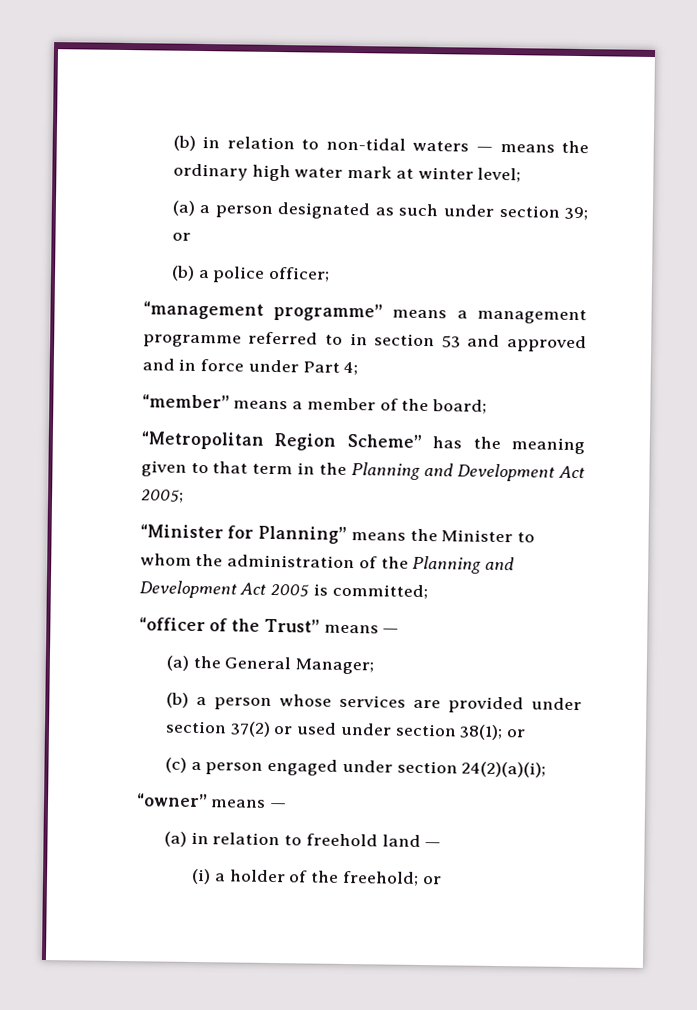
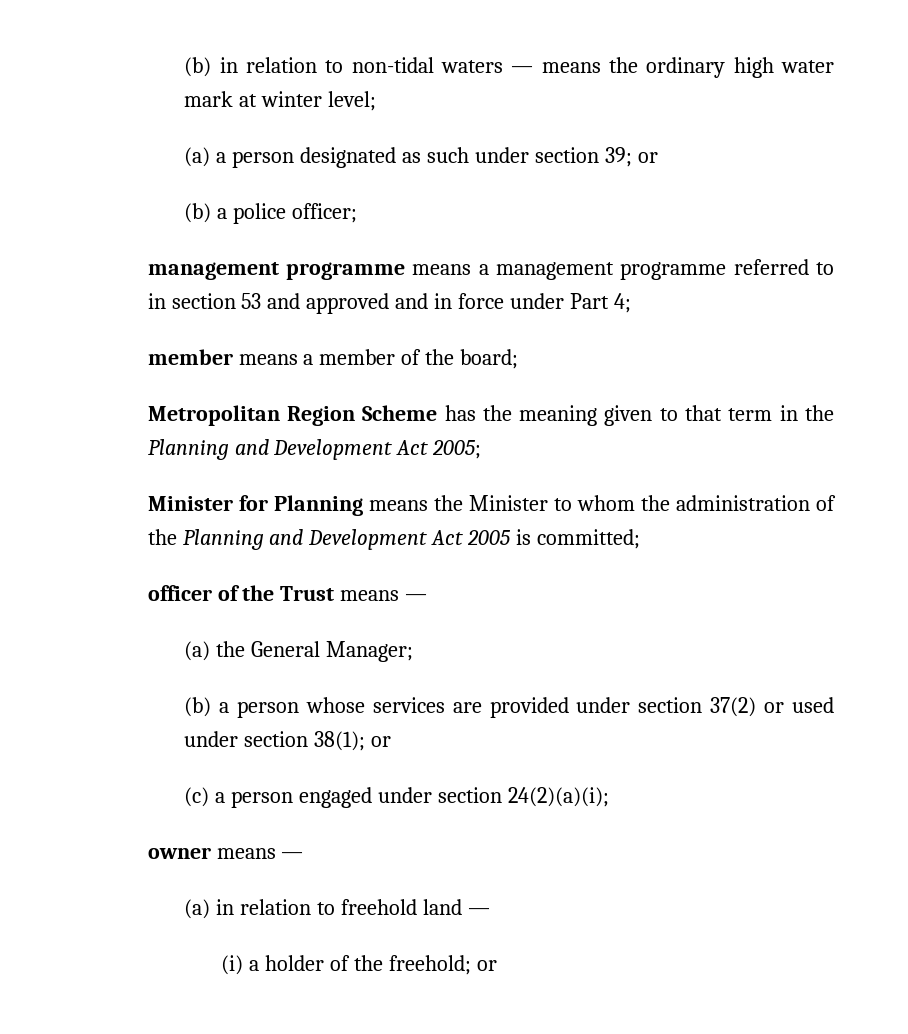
[142,301,383,322] “management programme” -> [147,262,405,280] management programme
[141,394,230,409] “member” -> [147,349,233,365] member
[140,431,422,451] “Metropolitan Region Scheme” -> [147,405,438,426] Metropolitan Region Scheme
[139,524,348,544] “Minister for Planning” -> [147,495,363,516] Minister for Planning
[138,617,320,633] “officer of the Trust” -> [147,585,335,601] officer of the Trust
[135,793,208,808] “owner” -> [147,847,211,859] owner

